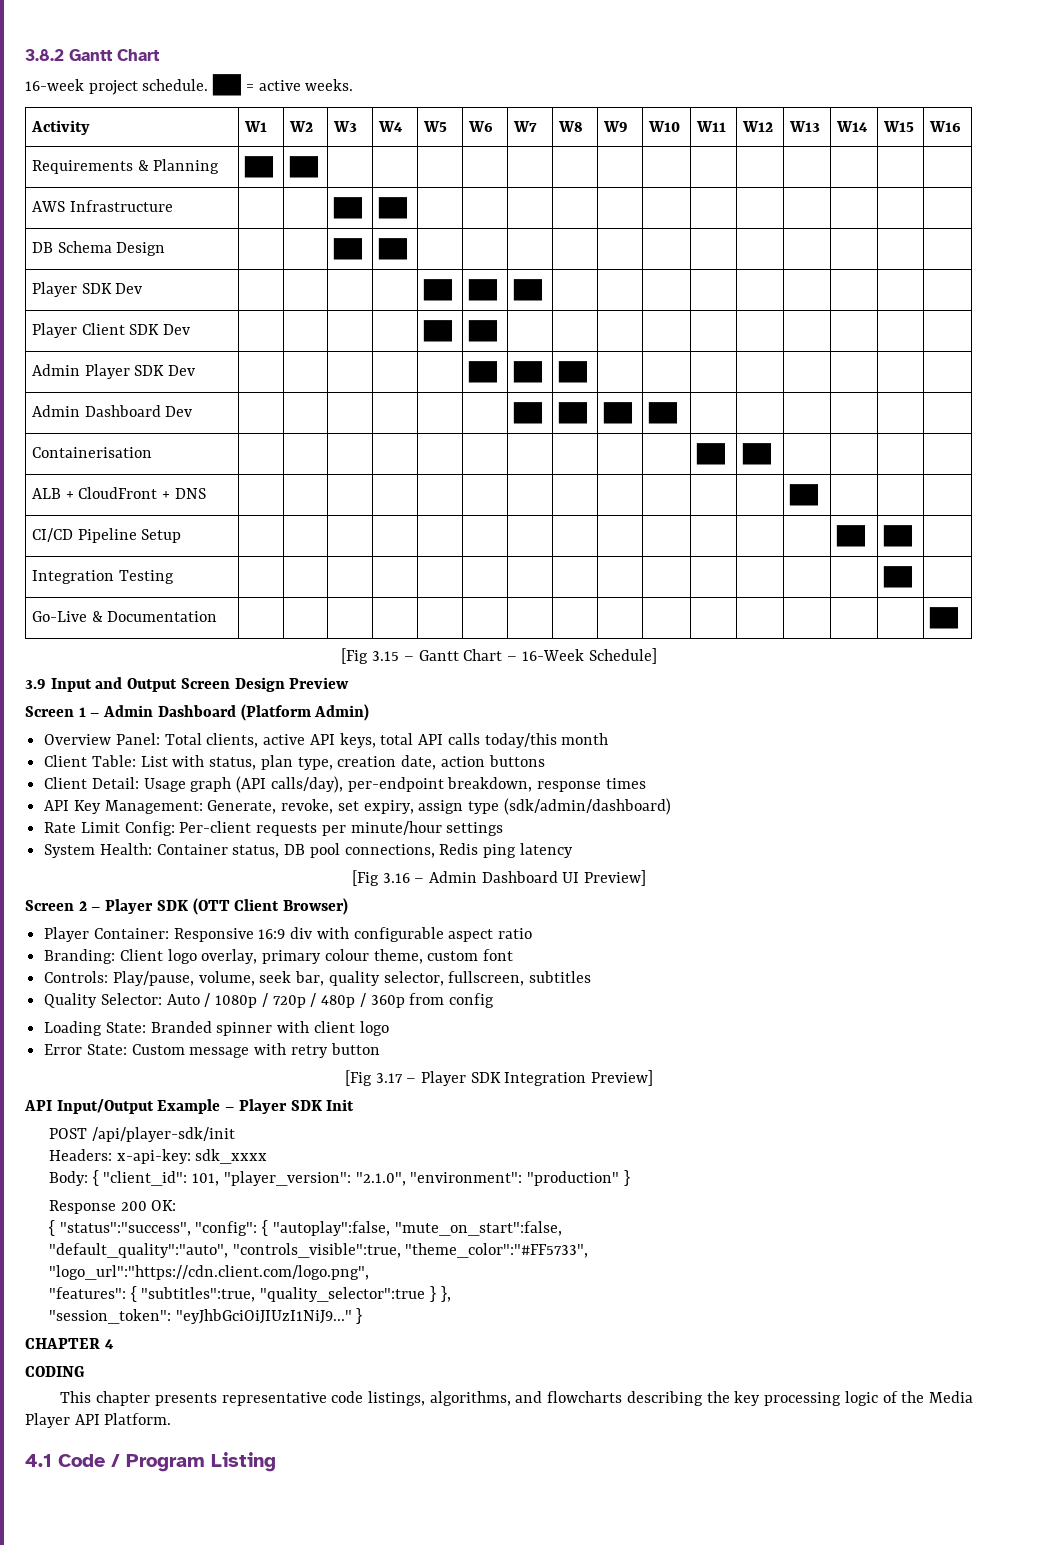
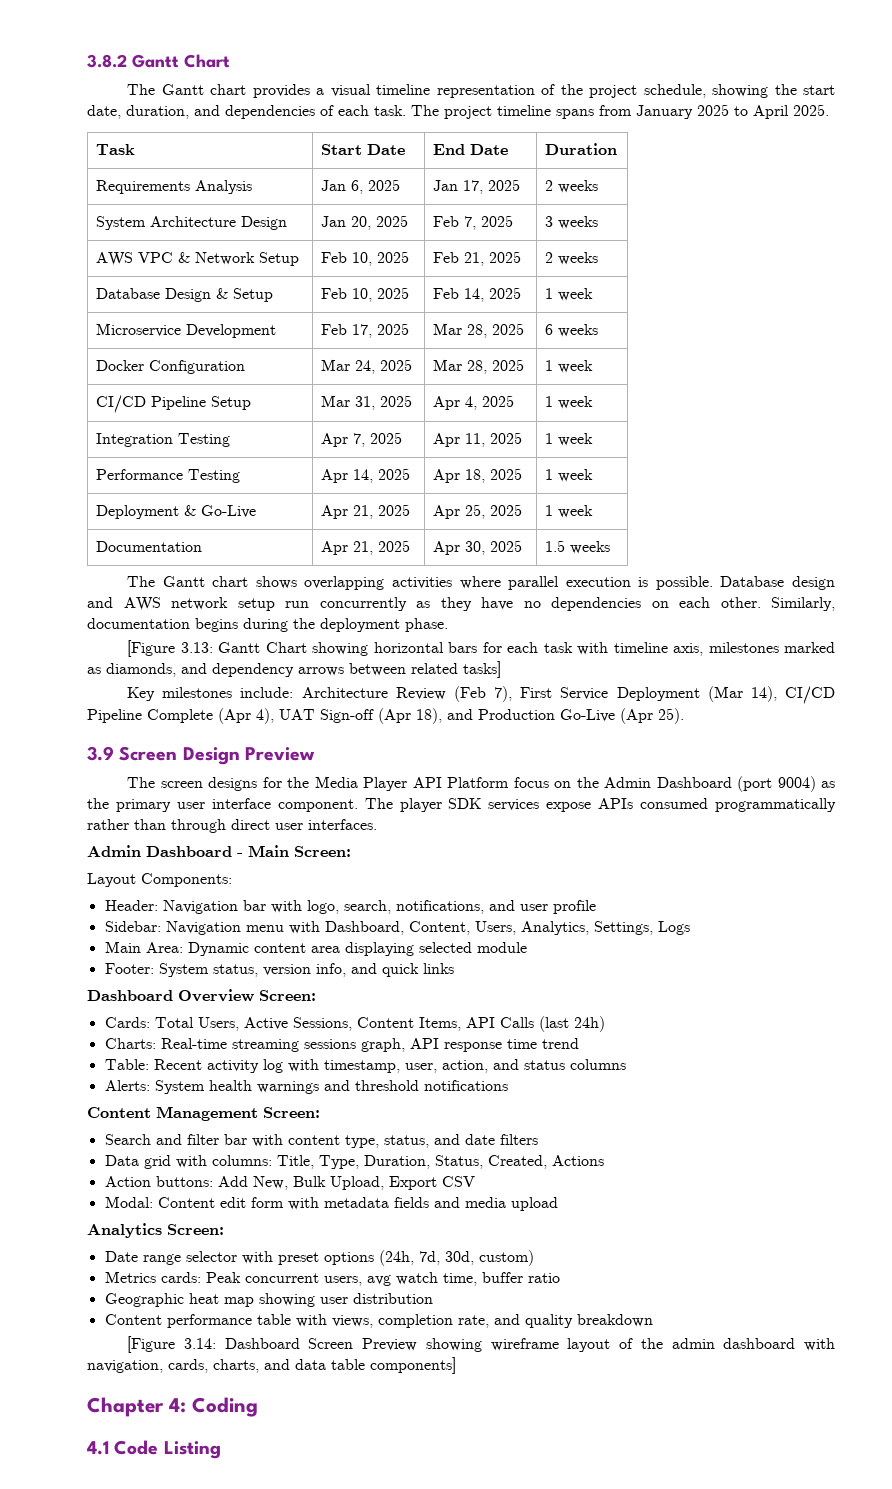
[25,74,354,96] [31,120,91,135] [244,121,268,132] [289,121,314,132] [333,121,358,132] [378,121,404,132] [423,121,448,132] [468,121,494,132] [513,121,538,132] [558,121,584,132] [603,121,629,132] [648,121,681,132] [696,121,727,132] [742,121,774,132] [789,121,821,132] [836,121,869,132] [883,121,915,132] [929,121,962,132] [32,159,220,174] [244,156,275,178] [289,156,320,178] [32,200,173,212] [333,197,364,219] [378,197,409,219] [32,241,166,256] [333,238,364,260] [378,238,409,260] [32,282,143,297] [423,279,454,301] [468,279,499,301] [513,279,544,301] [32,323,191,338] [423,320,454,342] [468,320,499,342] [32,364,196,379] [468,361,499,383] [513,361,544,383] [558,361,589,383] [32,405,193,417] [513,402,544,424] [558,402,589,424] [603,402,634,424] [648,402,679,424] [32,447,153,458] [696,443,727,465] [742,443,773,465] [32,487,206,499] [789,484,820,506] [32,528,182,543] [836,525,867,547] [883,525,914,547] [32,570,174,584] [883,566,914,588] [32,611,218,622] [929,607,960,629] [341,648,657,664] [25,677,350,692] [25,704,370,721] [44,733,609,748] [44,755,545,770] [44,776,646,793] [44,798,671,815] [44,821,504,836] [44,843,573,858] [351,870,647,886] [25,898,349,915] [44,927,533,942] [44,949,514,964] [44,971,592,986] [44,993,494,1008] [44,1021,389,1036] [44,1043,380,1058] [344,1070,654,1086] [24,1099,355,1114] [48,1127,235,1142] [48,1149,268,1164] [48,1170,630,1186] [48,1200,177,1214] [48,1220,562,1236] [48,1243,589,1258] [48,1265,369,1280] [48,1286,451,1302] [48,1308,363,1324] [25,1338,114,1349] [25,1366,85,1377] [60,1391,973,1406] [25,1413,172,1428] 16-week project schedule. ██ = active weeks. // Activity | W1 | W2 | W3 | W4 | W5 | W6 | W7 | W8 | W9 | W10 | W11 | W12 | W13 | W14 | W15 | W16 // Requirements & Planning | ██ | ██ | | | | | | | | | | | | | | // AWS Infrastructure | | | ██ | ██ | | | | | | | | | | | | // DB Schema Design | | | ██ | ██ | | | | | | | | | | | | // Player SDK Dev | | | | | ██ | ██ | ██ | | | | | | | | | // Player Client SDK Dev | | | | | ██ | ██ | | | | | | | | | | // Admin Player SDK Dev | | | | | | ██ | ██ | ██ | | | | | | | | // Admin Dashboard Dev | | | | | | | ██ | ██ | ██ | ██ | | | | | | // Containerisation | | | | | | | | | | | ██ | ██ | | | | // ALB + CloudFront + DNS | | | | | | | | | | | | | ██ | | | // CI/CD Pipeline Setup | | | | | | | | | | | | | | ██ | ██ | // Integration Testing | | | | | | | | | | | | | | | ██ | // Go-Live & Documentation | | | | | | | | | | | | | | | | ██ // [Fig 3.15 – Gantt Chart – 16-Week Schedule] // 3.9 Input and Output Screen Design Preview // Screen 1 – Admin Dashboard (Platform Admin) // Overview Panel: Total clients, active API keys, total API calls today/this month // Client Table: List with status, plan type, creation date, action buttons // Client Detail: Usage graph (API calls/day), per-endpoint breakdown, response times // API Key Management: Generate, revoke, set expiry, assign type (sdk/admin/dashboard) // Rate Limit Config: Per-client requests per minute/hour settings // System Health: Container status, DB pool connections, Redis ping latency // [Fig 3.16 – Admin Dashboard UI Preview] // Screen 2 – Player SDK (OTT Client Browser) // Player Container: Responsive 16:9 div with configurable aspect ratio // Branding: Client logo overlay, primary colour theme, custom font // Controls: Play/pause, volume, seek bar, quality selector, fullscreen, subtitles // Quality Selector: Auto / 1080p / 720p / 480p / 360p from config // Loading State: Branded spinner with client logo // Error State: Custom message with retry button // [Fig 3.17 – Player SDK Integration Preview] // API Input/Output Example – Player SDK Init // POST /api/player-sdk/init // Headers: x-api-key: sdk_xxxx // Body: { "client_id": 101, "player_version": "2.1.0", "environment": "production" } // Response 200 OK: // { "status":"success", "config": { "autoplay":false, "mute_on_start":false, // "default_quality":"auto", "controls_visible":true, "theme_color":"#FF5733", // "logo_url":"https://cdn.client.com/logo.png", // "features": { "subtitles":true, "quality_selector":true } }, // "session_token": "eyJhbGciOiJIUzI1NiJ9..." } // CHAPTER 4 // CODING // This chapter presents representative code listings, algorithms, and flowcharts describing the key processing logic of the Media Player API Platform. -> [127,84,835,98] [87,104,829,119] [96,144,136,155] [321,144,406,155] [433,144,509,155] [545,143,618,155] [96,180,253,194] [321,179,401,194] [433,179,521,194] [545,180,599,193] [96,216,288,230] [321,215,409,230] [433,215,514,230] [545,216,599,229] [96,252,300,266] [321,251,410,266] [433,251,522,266] [545,252,599,265] [96,288,274,302] [321,287,410,302] [433,287,522,302] [545,288,594,301] [96,323,277,338] [321,323,410,338] [433,323,525,338] [545,324,599,337] [96,360,246,374] [321,359,413,374] [433,359,525,374] [545,360,594,373] [96,395,252,413] [321,395,413,410] [433,395,515,410] [545,396,594,409] [96,433,231,447] [321,432,403,447] [433,432,523,447] [545,433,594,446] [96,469,241,483] [321,468,411,483] [433,468,523,483] [545,469,594,482] [96,505,257,519] [321,504,411,519] [433,504,523,519] [545,505,594,518] [96,541,203,552] [321,540,411,555] [433,540,523,555] [545,540,611,554] [127,576,835,590] [87,597,835,611] [87,618,448,632] [127,640,835,657] [87,661,501,678] [127,686,835,704] [87,708,684,724] [87,746,315,765] [127,776,835,792] [87,798,836,812] [87,819,377,833] [87,845,351,857] [87,873,232,887] [104,900,596,914] [104,921,690,935] [104,941,527,956] [104,963,454,977] [87,989,316,1002] [104,1016,605,1032] [104,1038,579,1052] [104,1059,626,1073] [104,1080,508,1094] [87,1106,320,1121] [104,1134,538,1148] [104,1155,604,1169] [104,1176,475,1190] [104,1196,558,1211] [87,1223,224,1238] [104,1250,534,1266] [104,1271,560,1286] [104,1293,433,1307] [104,1314,653,1328] [127,1336,835,1353] [87,1357,456,1374] [87,1397,258,1417] The Gantt chart provides a visual timeline representation of the project schedule, showing the start date, duration, and dependencies of each task. The project timeline spans from January 2025 to April 2025. // Task | Start Date | End Date | Duration // Requirements Analysis | Jan 6, 2025 | Jan 17, 2025 | 2 weeks // System Architecture Design | Jan 20, 2025 | Feb 7, 2025 | 3 weeks // AWS VPC & Network Setup | Feb 10, 2025 | Feb 21, 2025 | 2 weeks // Database Design & Setup | Feb 10, 2025 | Feb 14, 2025 | 1 week // Microservice Development | Feb 17, 2025 | Mar 28, 2025 | 6 weeks // Docker Configuration | Mar 24, 2025 | Mar 28, 2025 | 1 week // CI/CD Pipeline Setup | Mar 31, 2025 | Apr 4, 2025 | 1 week // Integration Testing | Apr 7, 2025 | Apr 11, 2025 | 1 week // Performance Testing | Apr 14, 2025 | Apr 18, 2025 | 1 week // Deployment & Go-Live | Apr 21, 2025 | Apr 25, 2025 | 1 week // Documentation | Apr 21, 2025 | Apr 30, 2025 | 1.5 weeks // The Gantt chart shows overlapping activities where parallel execution is possible. Database design and AWS network setup run concurrently as they have no dependencies on each other. Similarly, documentation begins during the deployment phase. // [Figure 3.13: Gantt Chart showing horizontal bars for each task with timeline axis, milestones marked as diamonds, and dependency arrows between related tasks] // Key milestones include: Architecture Review (Feb 7), First Service Deployment (Mar 14), CI/CD Pipeline Complete (Apr 4), UAT Sign-off (Apr 18), and Production Go-Live (Apr 25). // 3.9 Screen Design Preview // The screen designs for the Media Player API Platform focus on the Admin Dashboard (port 9004) as the primary user interface component. The player SDK services expose APIs consumed programmatically rather than through direct user interfaces. // Admin Dashboard - Main Screen: // Layout Components: // Header: Navigation bar with logo, search, notifications, and user profile // Sidebar: Navigation menu with Dashboard, Content, Users, Analytics, Settings, Logs // Main Area: Dynamic content area displaying selected module // Footer: System status, version info, and quick links // Dashboard Overview Screen: // Cards: Total Users, Active Sessions, Content Items, API Calls (last 24h) // Charts: Real-time streaming sessions graph, API response time trend // Table: Recent activity log with timestamp, user, action, and status columns // Alerts: System health warnings and threshold notifications // Content Management Screen: // Search and filter bar with content type, status, and date filters // Data grid with columns: Title, Type, Duration, Status, Created, Actions // Action buttons: Add New, Bulk Upload, Export CSV // Modal: Content edit form with metadata fields and media upload // Analytics Screen: // Date range selector with preset options (24h, 7d, 30d, custom) // Metrics cards: Peak concurrent users, avg watch time, buffer ratio // Geographic heat map showing user distribution // Content performance table with views, completion rate, and quality breakdown // [Figure 3.14: Dashboard Screen Preview showing wireframe layout of the admin dashboard with navigation, cards, charts, and data table components] // Chapter 4: Coding
[111,1454,205,1472] / Program -> (159, 1447) none

